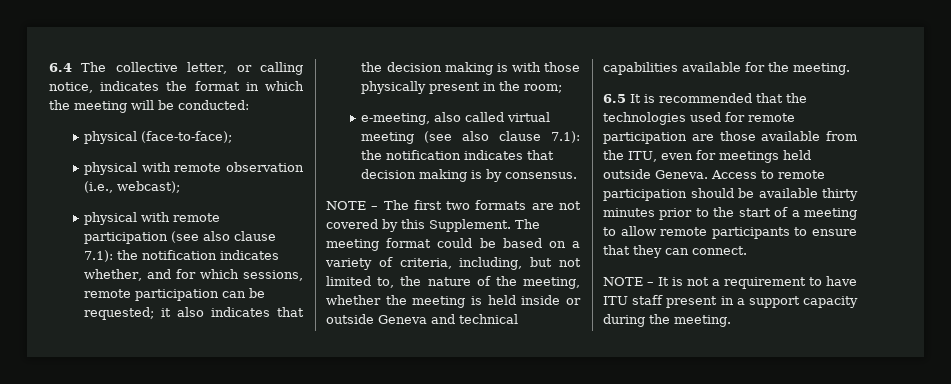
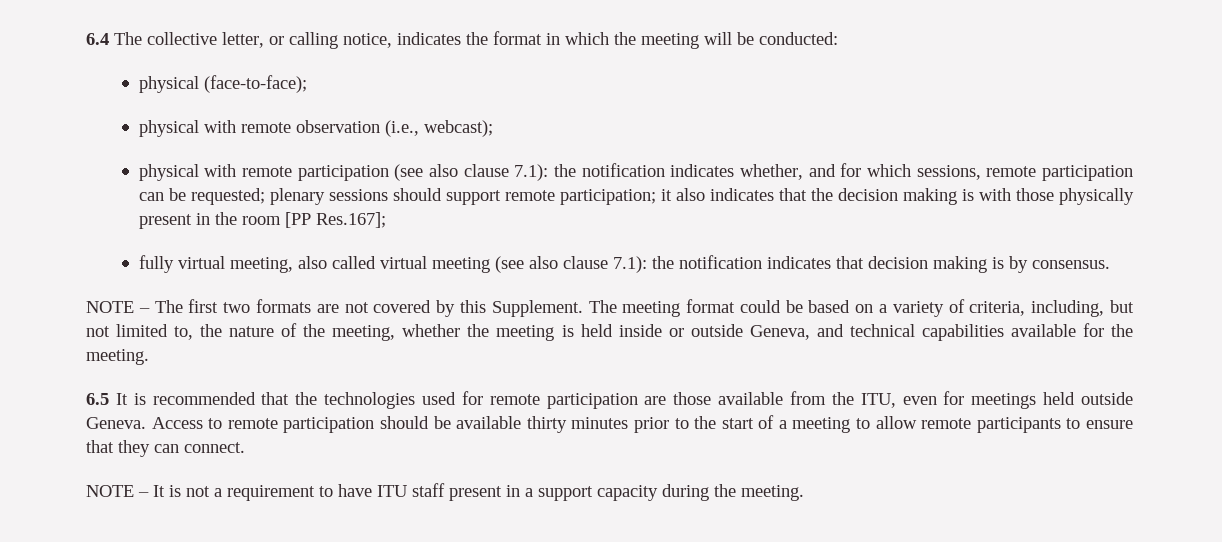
(155, 313) none -> [269,188,656,205] plenary sessions should support remote participation;
[524,84,563,93] [361,113,431,125] room; // e-meeting, -> [241,212,386,228] [138,255,293,273] room [PP Res.167]; // fully virtual meeting,
[378,315,427,324] Geneva -> [749,325,810,340] Geneva,

